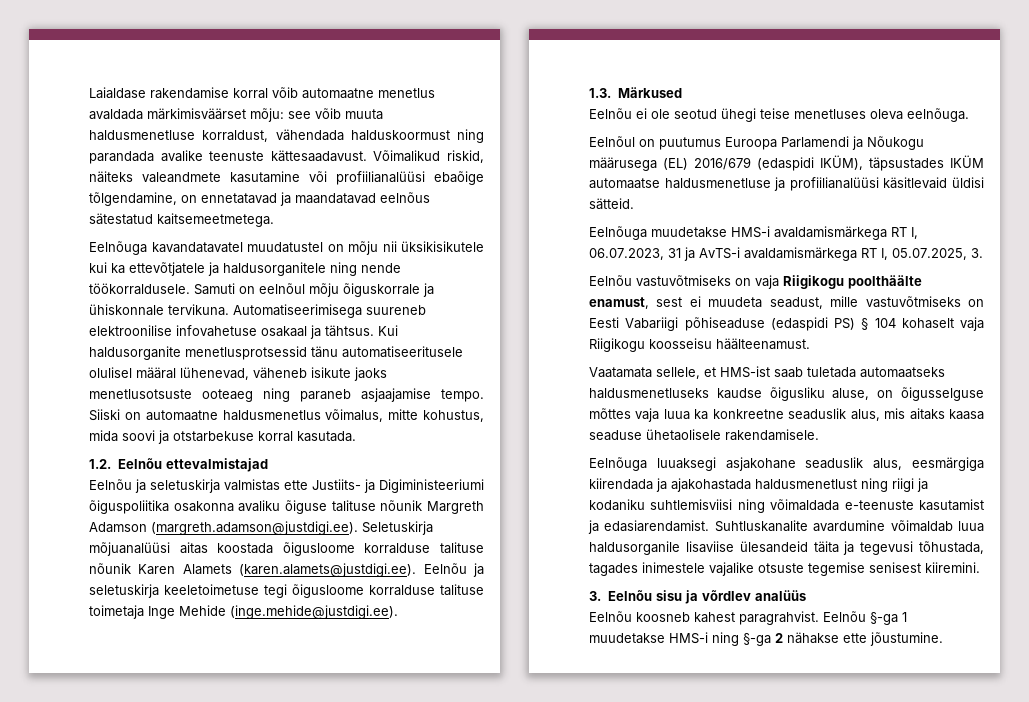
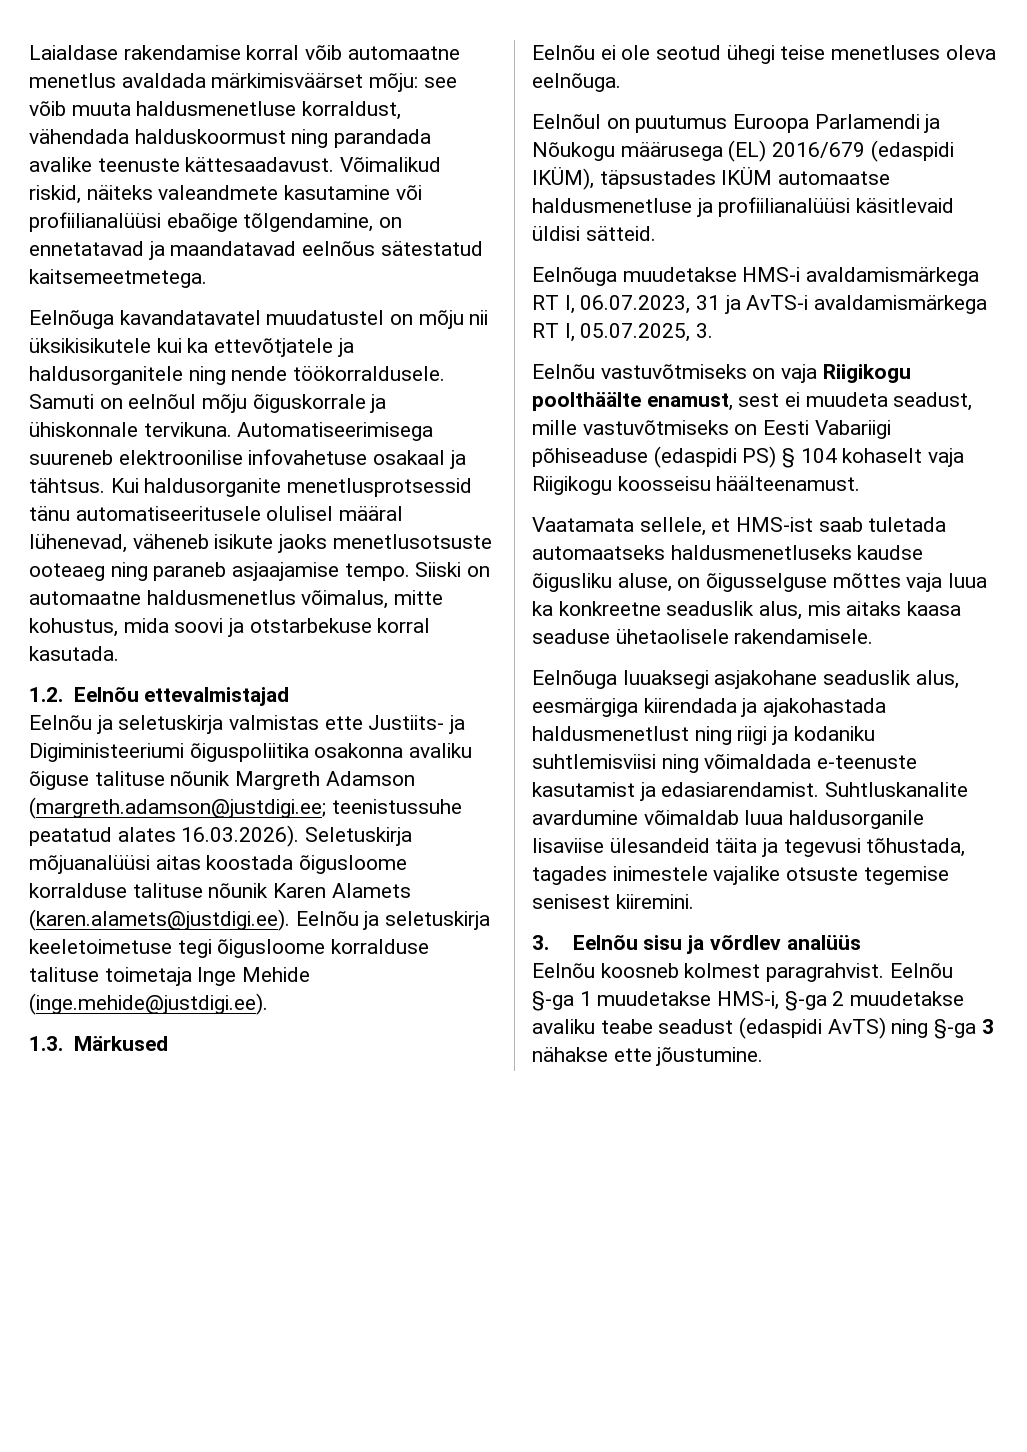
[151,521,358,535] (margreth.adamson@justdigi.ee). -> [29,797,462,819] [29,825,300,847] (margreth.adamson@justdigi.ee; teenistussuhe peatatud alates 16.03.2026).
[694,612,735,623] kahest -> [684,963,761,978] kolmest
[669,632,708,644] HMS-i -> [717,991,965,1011] [532,1017,886,1039] HMS-i, §-ga 2 muudetakse avaliku teabe seadust (edaspidi AvTS)
[775,633,783,643] 2 -> [981,1019,994,1034] 3

